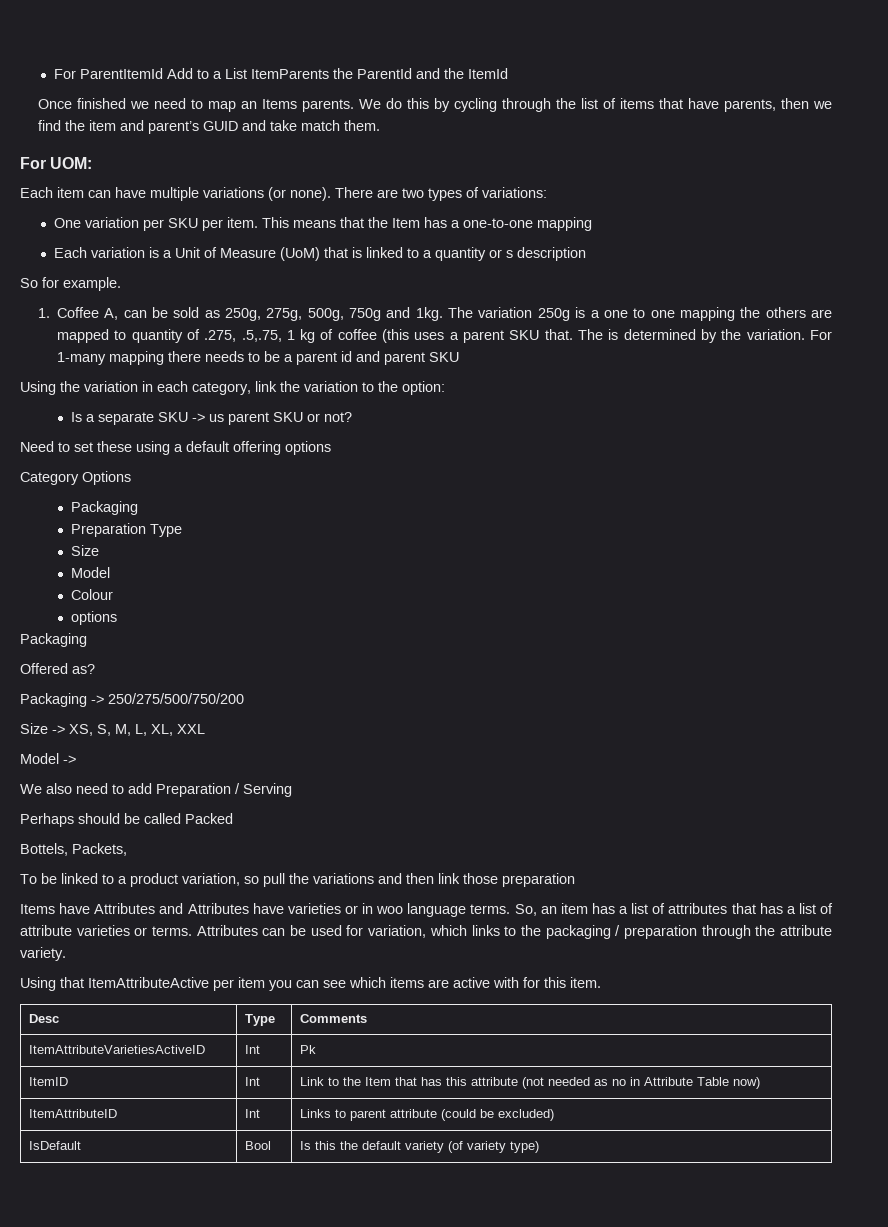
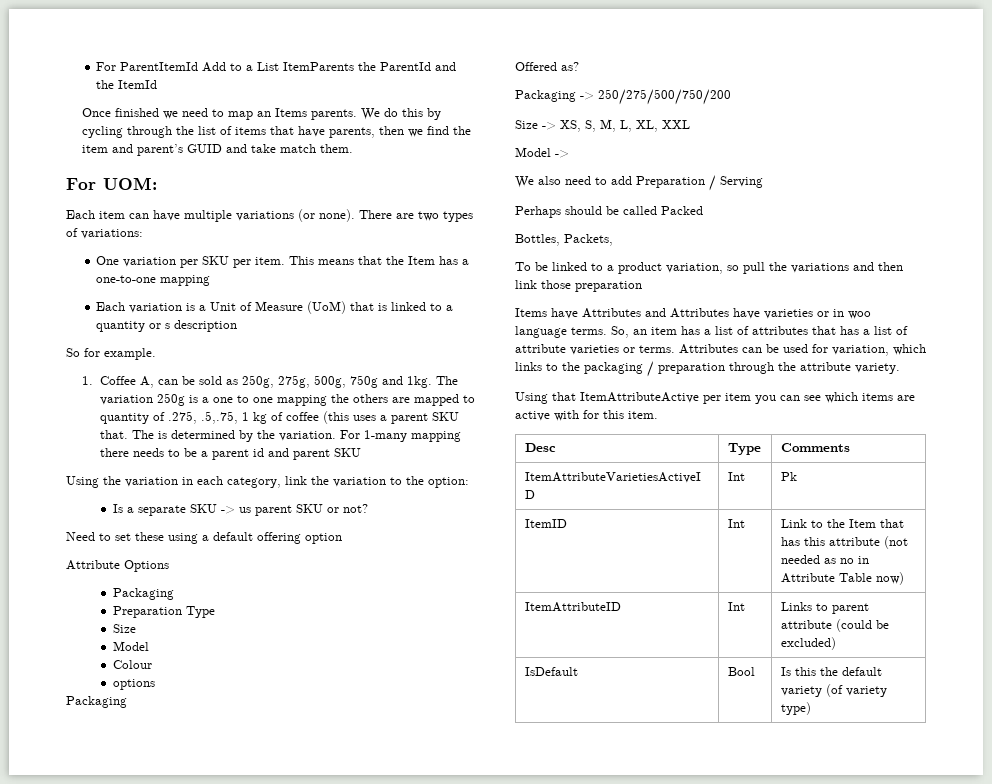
[285,441,331,455] [20,472,79,485] options // Category -> [305,533,342,544] [66,560,120,570] option // Attribute
[20,843,68,856] Bottels, -> [515,234,560,246] Bottles,

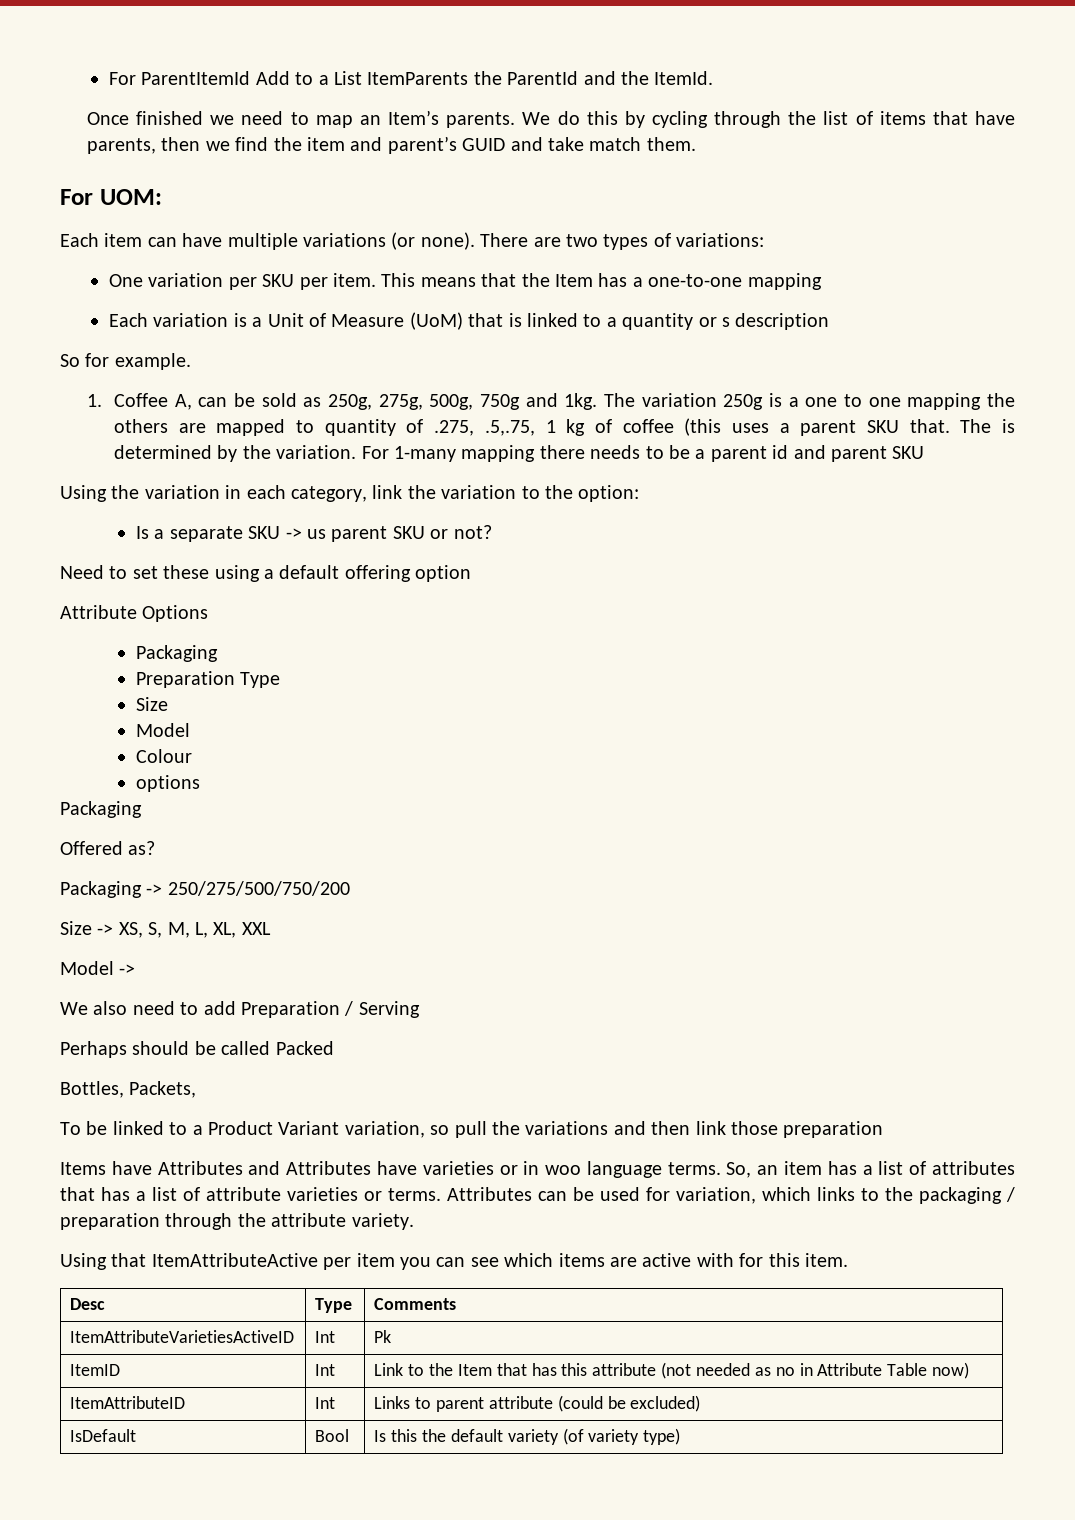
[118,80,158,89] ItemId -> [654,71,714,85] ItemId.
[275,108,308,117] Items -> [388,110,440,125] Item’s
[618,262,662,274] product -> [208,1121,340,1135] Product Variant

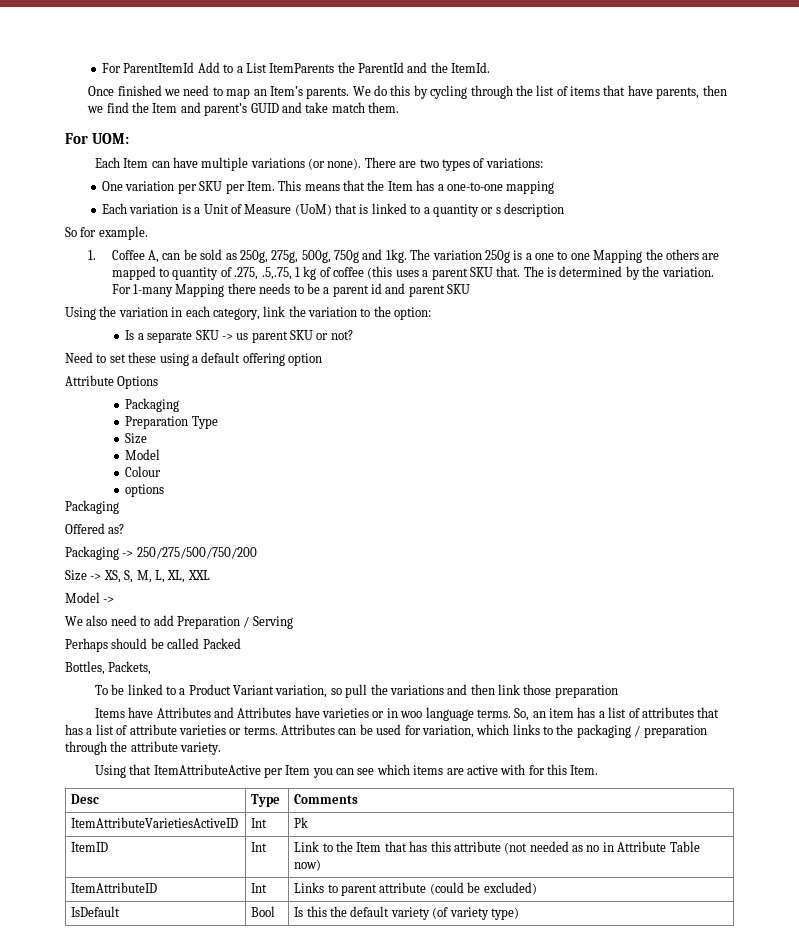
[307,137,346,151] item -> [152,103,178,113] Item
[104,233,143,247] item -> [123,158,149,168] Item
[333,273,377,287] item. -> [246,181,275,191] Item.
[907,393,982,410] mapping -> [593,250,643,263] Mapping
[461,445,536,462] mapping -> [175,284,225,297] Mapping
[356,1253,395,1267] item -> [285,765,311,775] Item
[804,1253,848,1267] item. -> [570,765,599,775] Item.

